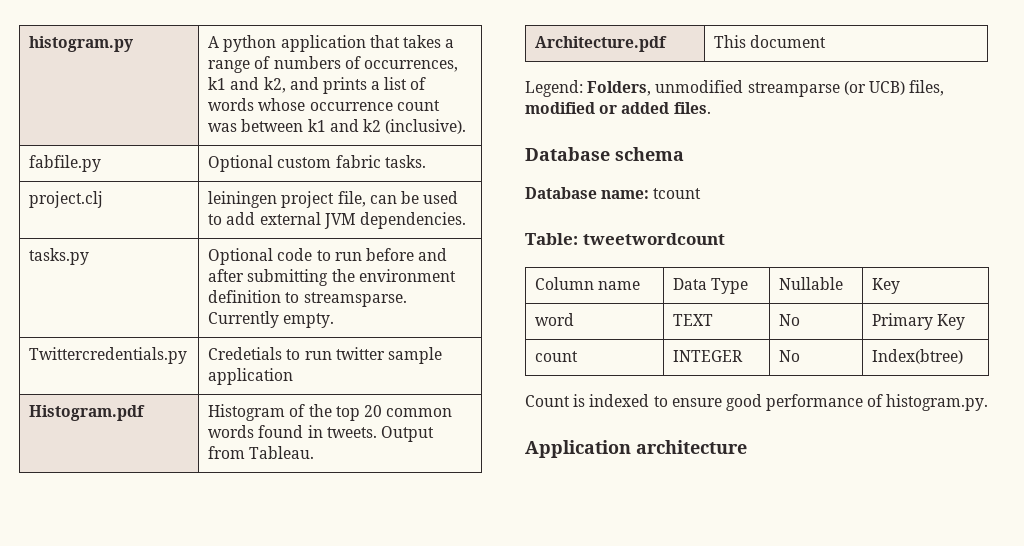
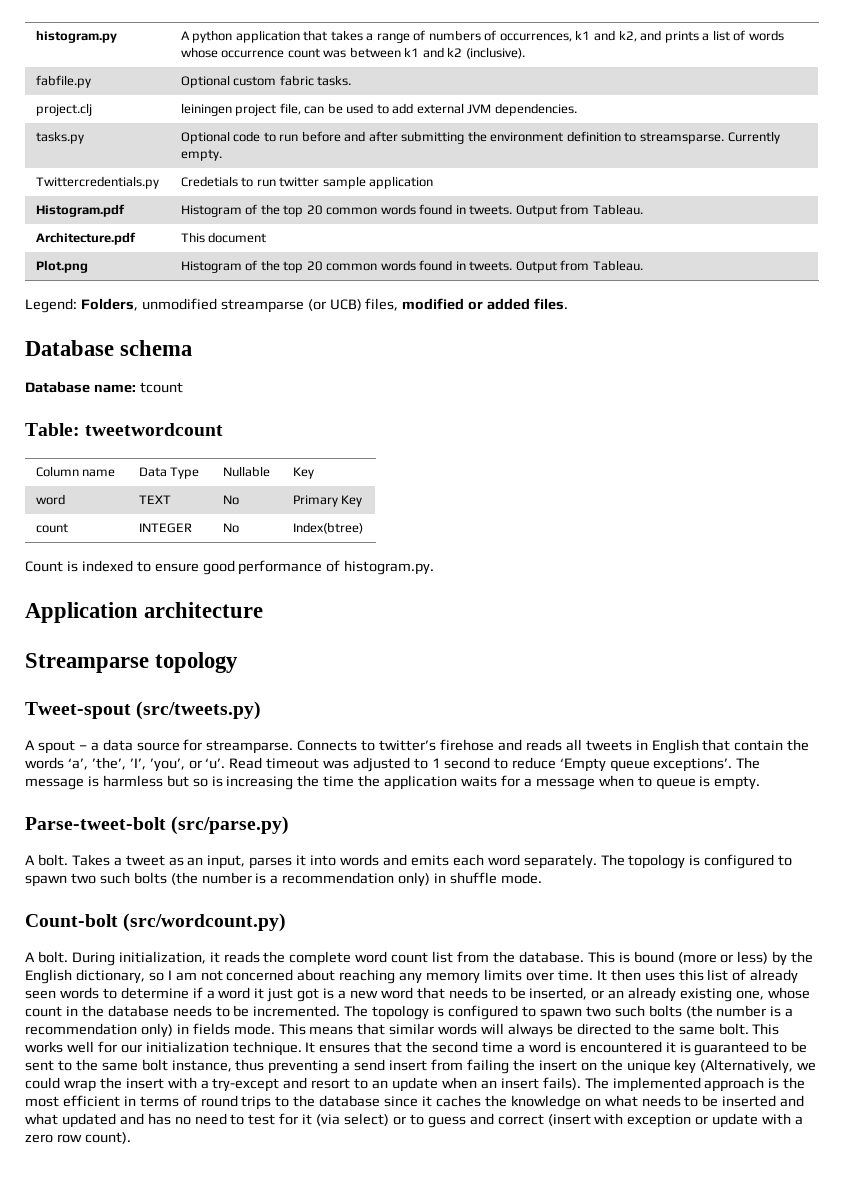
(827, 41) none -> [35,260,88,273] [180,260,643,273] // Plot.png | Histogram of the top 20 common words found in tweets. Output from Tableau.
(747, 447) none -> [25,652,239,673] [25,701,262,720] [25,739,810,754] [25,757,761,772] [25,775,761,790] [25,816,290,835] [25,854,793,869] [25,872,542,887] [25,913,287,932] [25,951,814,966] [25,969,799,984] [25,987,810,1002] [25,1005,794,1020] [25,1023,780,1038] [25,1041,808,1056] [25,1059,817,1074] [25,1077,806,1092] [25,1095,805,1110] [25,1113,804,1128] [25,1132,131,1144] // Streamparse topology // Tweet-spout (src/tweets.py) // A spout – a data source for streamparse. Connects to twitter’s firehose and reads all tweets in English that contain the words ‘a’, ’the’, ’I’, ’you’, or ‘u’. Read timeout was adjusted to 1 second to reduce ‘Empty queue exceptions’. The message is harmless but so is increasing the time the application waits for a message when to queue is empty. // Parse-tweet-bolt (src/parse.py) // A bolt. Takes a tweet as an input, parses it into words and emits each word separately. The topology is configured to spawn two such bolts (the number is a recommendation only) in shuffle mode. // Count-bolt (src/wordcount.py) // A bolt. During initialization, it reads the complete word count list from the database. This is bound (more or less) by the English dictionary, so I am not concerned about reaching any memory limits over time. It then uses this list of already seen words to determine if a word it just got is a new word that needs to be inserted, or an already existing one, whose count in the database needs to be incremented. The topology is configured to spawn two such bolts (the number is a recommendation only) in fields mode. This means that similar words will always be directed to the same bolt. This works well for our initialization technique. It ensures that the second time a word is encountered it is guaranteed to be sent to the same bolt instance, thus preventing a send insert from failing the insert on the unique key (Alternatively, we could wrap the insert with a try-except and resort to an update when an insert fails). The implemented approach is the most efficient in terms of round trips to the database since it caches the knowledge on what needs to be inserted and what updated and has no need to test for it (via select) or to guess and correct (insert with exception or update with a zero row count).

